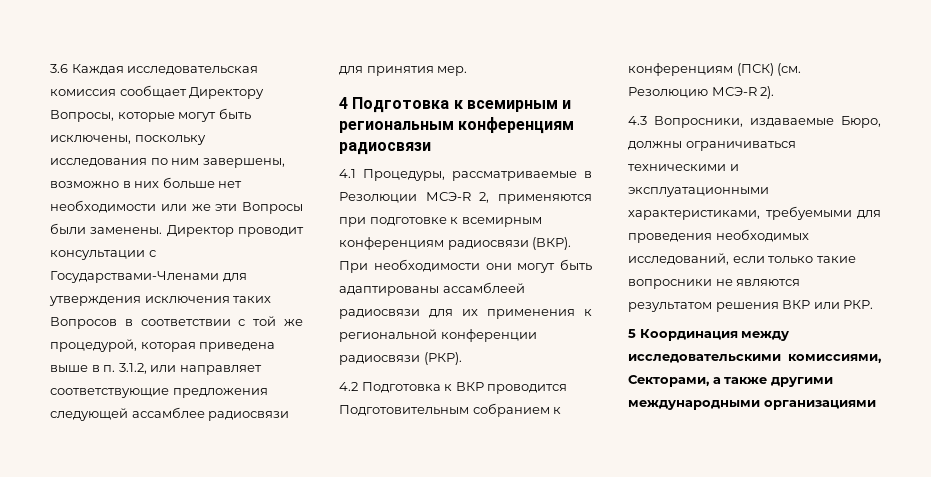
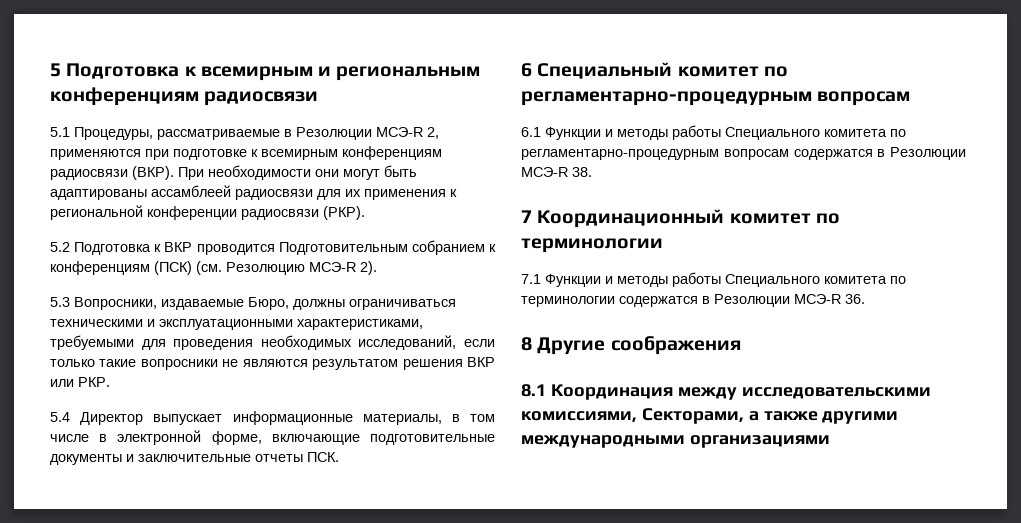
[50,64,259,75] [50,85,265,99] [50,108,251,122] [50,135,206,145] [50,158,285,168] [50,177,243,189] [50,200,303,214] [50,223,304,237] [50,250,156,260] [50,271,247,283] [49,296,272,306] [50,316,303,329] [50,339,276,352] [50,363,262,375] [50,388,268,398] [50,407,290,421] [339,66,468,76] [339,97,348,109] 3.6 Каждая исследовательская комиссия сообщает Директору Вопросы, которые могут быть исключены, поскольку исследования по ним завершены, возможно в них больше нет необходимости или же эти Вопросы были заменены. Директор проводит консультации с Государствами-Членами для утверждения исключения таких Вопросов в соответствии с той же процедурой, которая приведена выше в п. 3.1.2, или направляет соответствующие предложения следующей ассамблее радиосвязи для принятия мер. // 4 -> [50,63,61,77] 5
[339,169,356,178] 4.1 -> [50,127,70,137] 5.1
[339,382,358,391] 4.2 -> [50,242,70,252] 5.2
[628,116,647,125] 4.3 -> [50,297,70,307] 5.3
[628,329,636,338] 5 -> [50,411,496,425] [50,430,495,445] [50,452,339,465] [521,62,788,79] [521,91,911,106] [521,125,906,140] [521,147,966,160] [521,167,592,177] [521,209,840,228] [521,238,663,253] [521,272,906,287] [521,294,865,307] [521,336,741,355] [521,384,546,397] 5.4 Директор выпускает информационные материалы, в том числе в электронной форме, включающие подготовительные документы и заключительные отчеты ПСК. // 6 Специальный комитет по регламентарно-процедурным вопросам // 6.1 Функции и методы работы Специального комитета по регламентарно-процедурным вопросам содержатся в Резолюции МСЭ-R 38. // 7 Координационный комитет по терминологии // 7.1 Функции и методы работы Специального комитета по терминологии содержатся в Резолюции МСЭ-R 36. // 8 Другие соображения // 8.1

